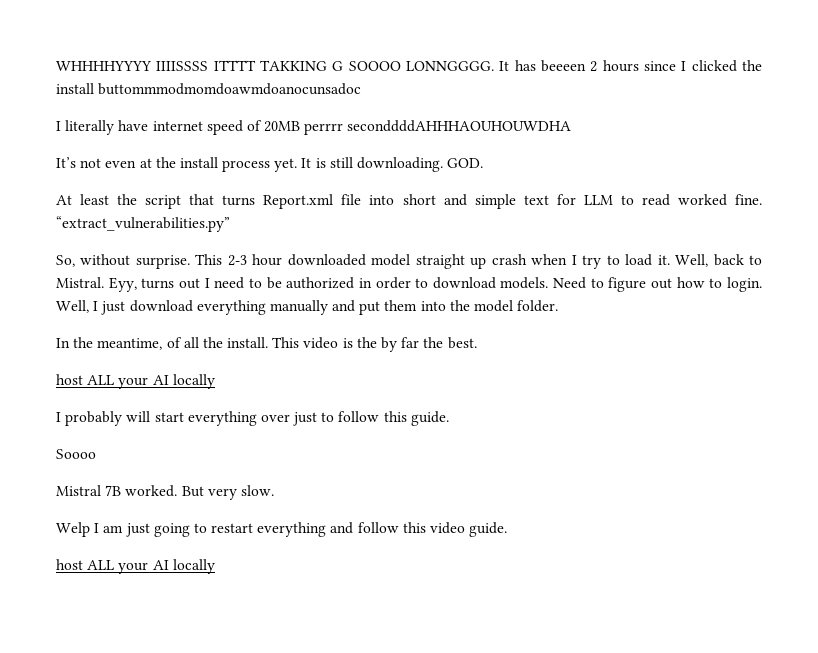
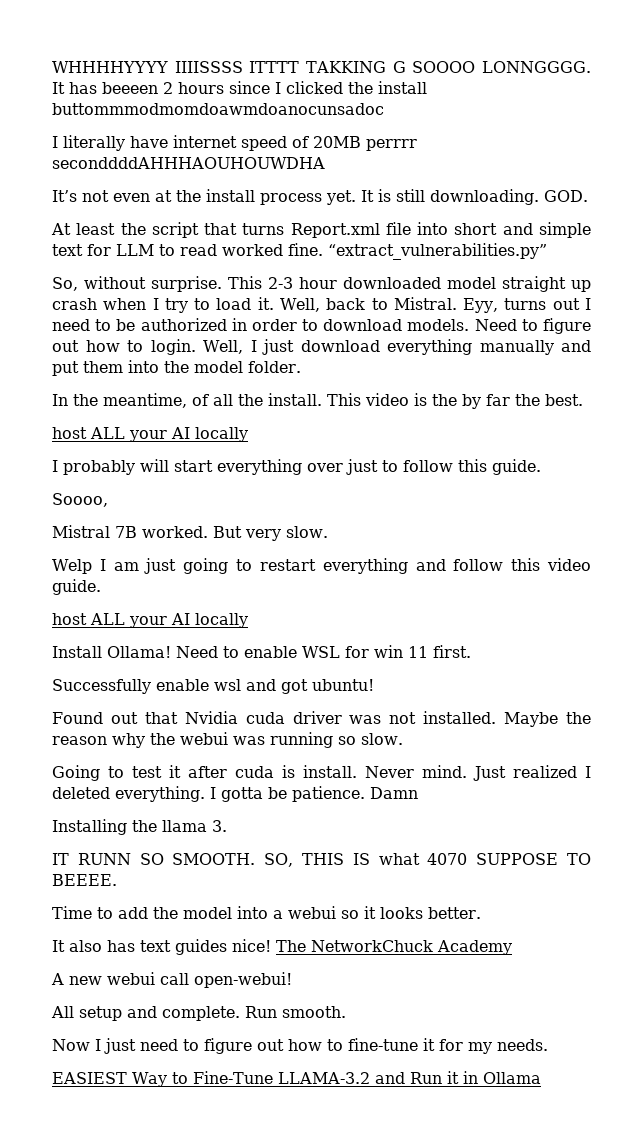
[56,449,96,459] Soooo -> [52,493,108,507] Soooo,
(215, 566) none -> [52,645,471,658] [52,679,374,694] [52,711,591,727] [52,732,403,748] [52,765,591,781] [52,786,418,802] [52,819,227,835] [52,853,591,867] [52,874,117,886] [52,906,481,919] [52,939,512,955] [51,972,292,988] [51,1006,346,1021] [52,1038,548,1054] [52,1071,541,1087] // Install Ollama! Need to enable WSL for win 11 first. // Successfully enable wsl and got ubuntu! // Found out that Nvidia cuda driver was not installed. Maybe the reason why the webui was running so slow. // Going to test it after cuda is install. Never mind. Just realized I deleted everything. I gotta be patience. Damn // Installing the llama 3. // IT RUNN SO SMOOTH. SO, THIS IS what 4070 SUPPOSE TO BEEEE. // Time to add the model into a webui so it looks better. // It also has text guides nice! The NetworkChuck Academy // A new webui call open-webui! // All setup and complete. Run smooth. // Now I just need to figure out how to fine-tune it for my needs. // EASIEST Way to Fine-Tune LLAMA-3.2 and Run it in Ollama

